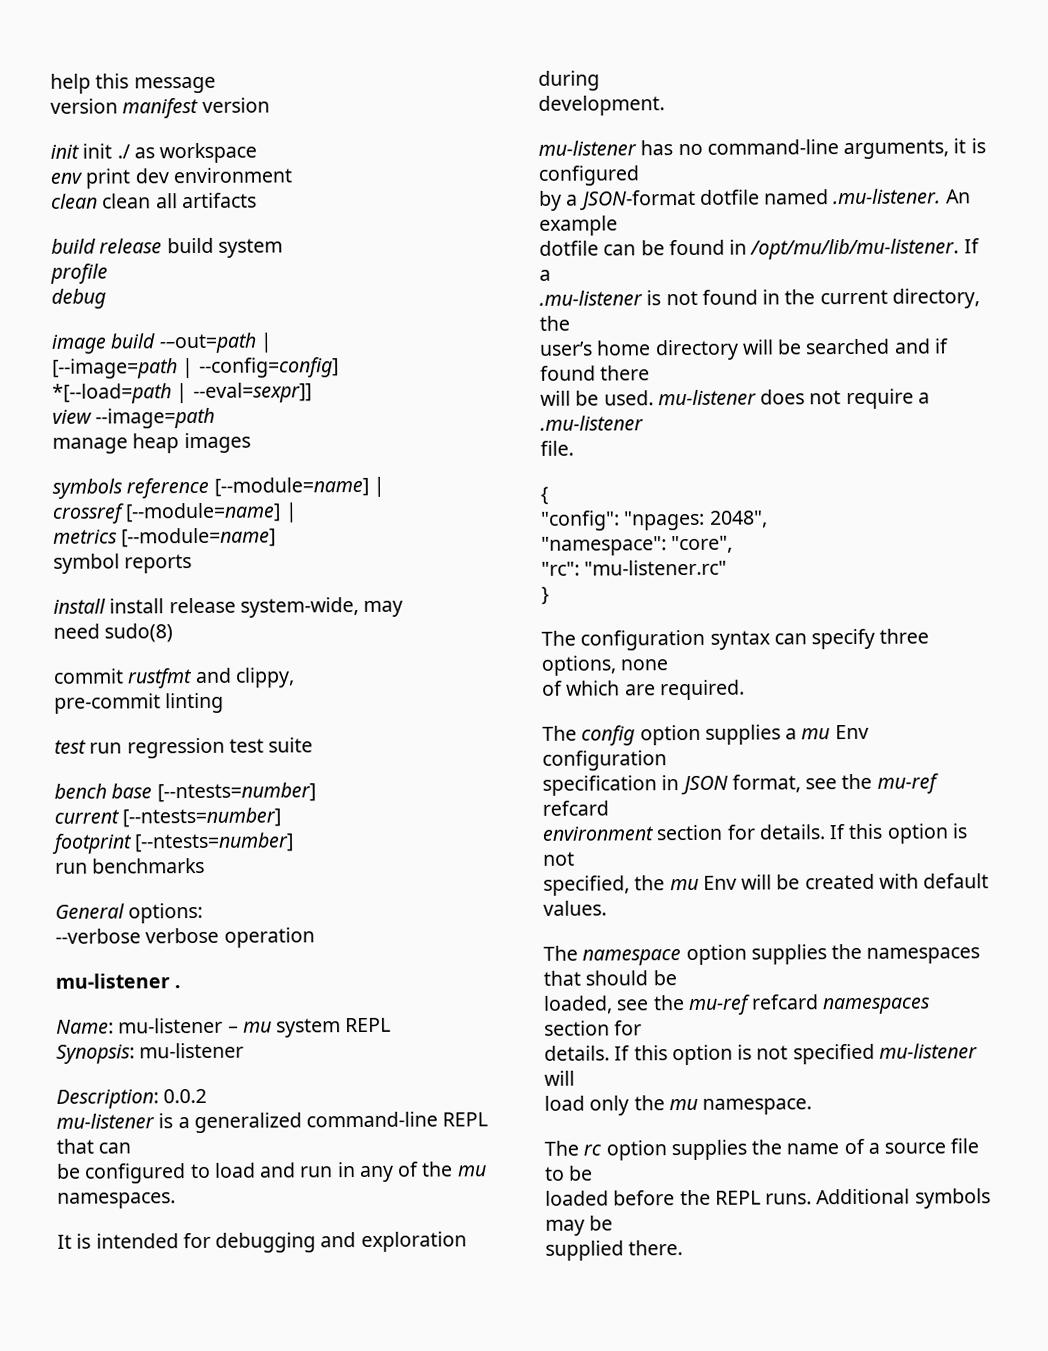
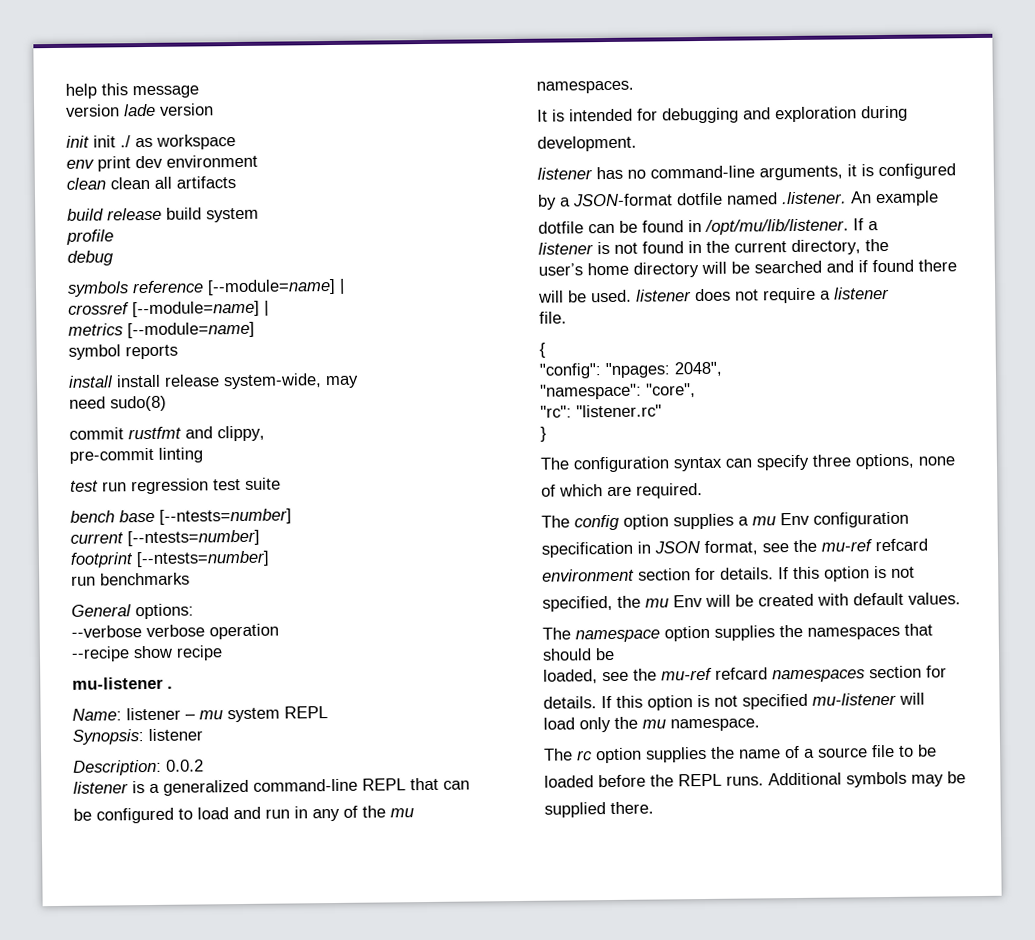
[122,97,200,119] manifest -> [124,103,156,117] lade
[51,332,273,354] [52,357,339,379] [52,382,312,404] [52,407,216,429] [52,432,251,454] // image build -–out=path | // [--image=path | --config=config] // *[--load=path | --eval=sexpr]] // view --image=path // manage heap images -> (114, 258) none
(315, 937) none -> [71,645,223,662] // --recipe show recipe
[118,1017,224,1034] mu-listener -> [126,707,181,721] listener
[139,1042,245,1059] mu-listener -> [148,728,203,742] listener
[56,1113,155,1129] mu-listener -> [73,781,129,794] listener
[538,140,637,156] mu-listener -> [537,167,593,180] listener
[833,188,942,205] .mu-listener. -> [782,191,847,205] .listener.
[750,238,960,260] /opt/mu/lib/mu-listener. -> [705,218,849,235] /opt/mu/lib/listener.
[539,290,643,306] .mu-listener -> [538,242,594,255] listener
[657,389,757,406] mu-listener -> [636,289,692,302] listener
[540,415,644,431] .mu-listener -> [834,286,890,300] listener
[584,559,728,576] "mu-listener.rc" -> [576,404,662,418] "listener.rc"

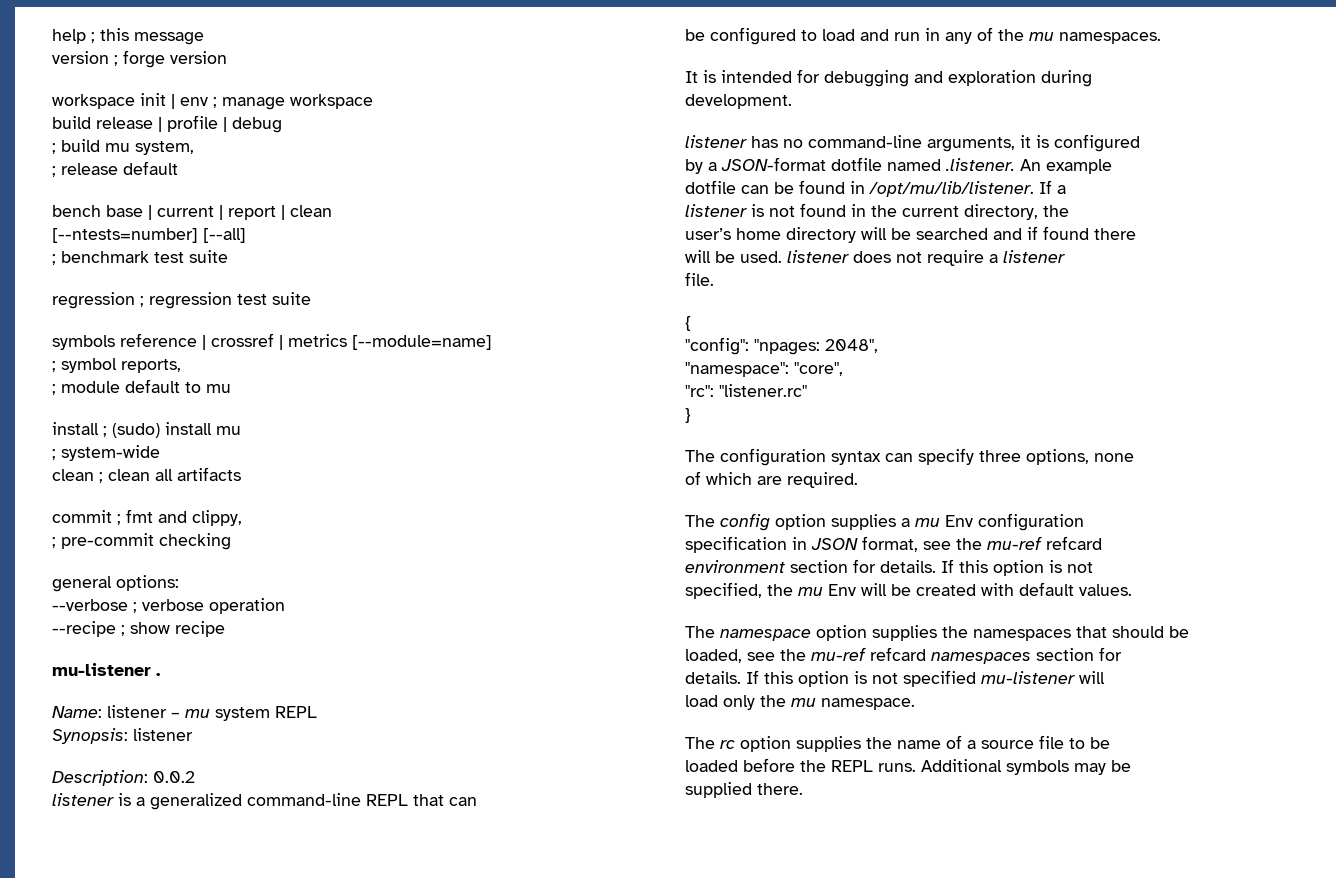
(97, 91) none -> [91,32,95,43] ;
[124,103,156,117] lade -> [114,50,165,68] ; forge
[66,134,236,150] [66,154,258,172] [66,177,106,190] init init ./ as workspace // env print dev environment // clean -> [52,93,373,110] [52,115,282,133] [52,139,194,155] [52,161,178,177] [52,205,332,220] [52,228,246,243] [52,250,228,265] [52,292,311,309] [52,333,492,350] [52,358,181,373] [52,379,231,395] [52,422,241,438] [52,445,160,461] [52,469,103,483] workspace init | env ; manage workspace // build release | profile | debug // ; build mu system, // ; release default // bench base | current | report | clean // [--ntests=number] [--all] // ; benchmark test suite // regression ; regression test suite // symbols reference | crossref | metrics [--module=name] // ; symbol reports, // ; module default to mu // install ; (sudo) install mu // ; system-wide // clean ;
[67,207,259,223] [66,229,114,245] [67,250,114,266] [67,278,345,297] [68,300,269,318] [68,321,255,339] [68,344,178,360] [68,373,359,390] [69,395,167,412] // build release build system // profile // debug // symbols reference [--module=name] | // crossref [--module=name] | // metrics [--module=name] // symbol reports // install install release system-wide, may // need sudo(8) -> (241, 474) none
[128,426,182,440] rustfmt -> [117,509,153,525] ; fmt
[69,447,203,464] [70,477,281,495] [70,508,292,525] [70,529,260,547] [70,550,270,568] [71,572,190,586] [71,604,132,617] pre-commit linting // test run regression test suite // bench base [--ntests=number] // current [--ntests=number] // footprint [--ntests=number] // run benchmarks // General -> [52,533,231,550] [52,576,112,592] ; pre-commit checking // general
(142, 631) none -> [133,602,137,613] ;
(130, 654) none -> [121,625,125,636] ;

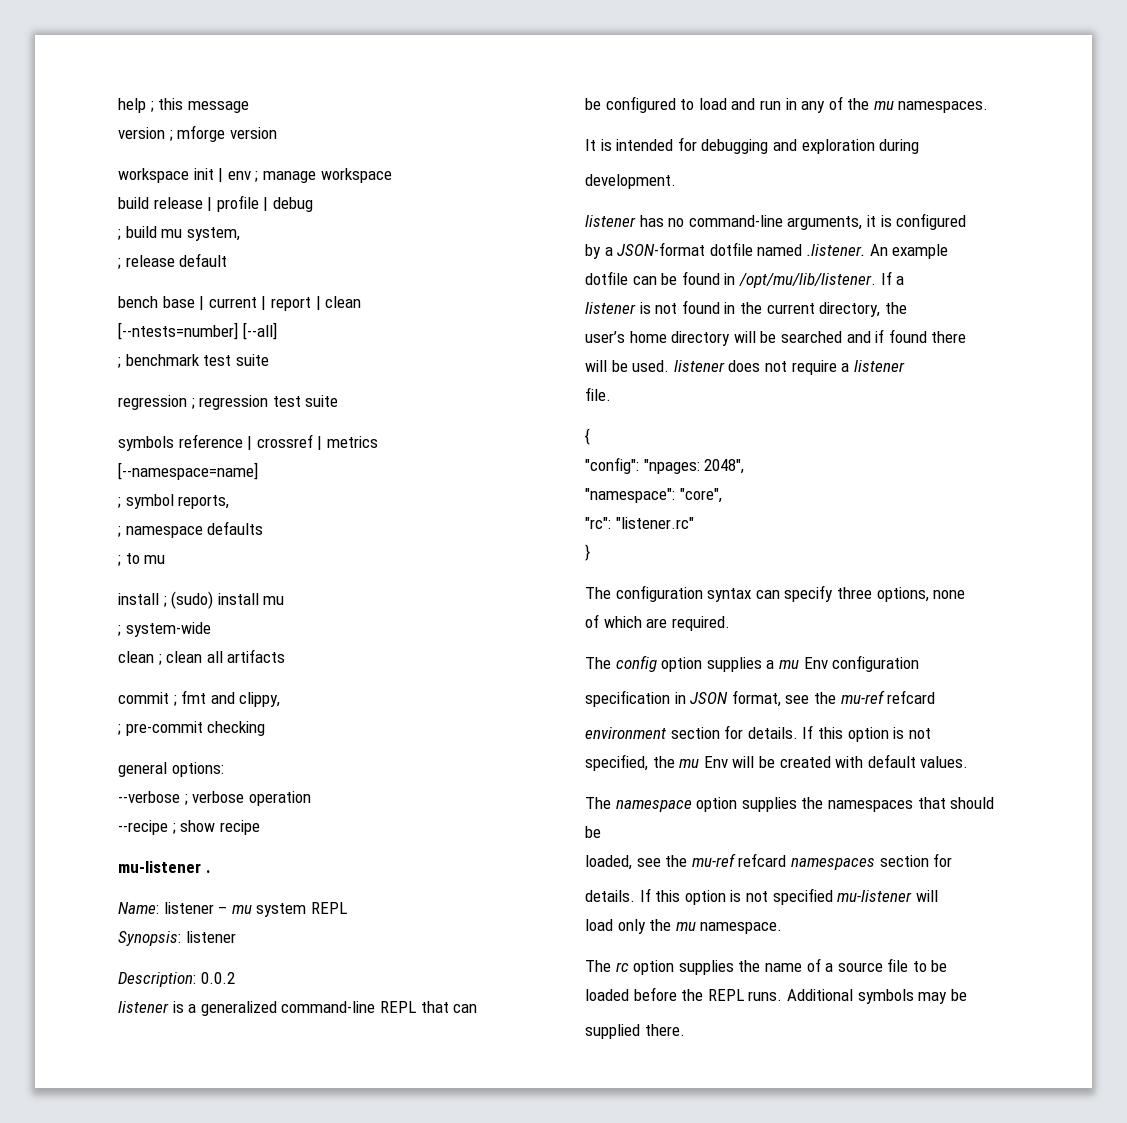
[123,50,165,68] forge -> [177,125,226,142] mforge
[352,335,492,350] [--module=name] -> [118,462,258,480] // [--namespace=name]
[61,379,180,393] module default -> [125,521,264,538] [118,555,121,566] namespace defaults // ;

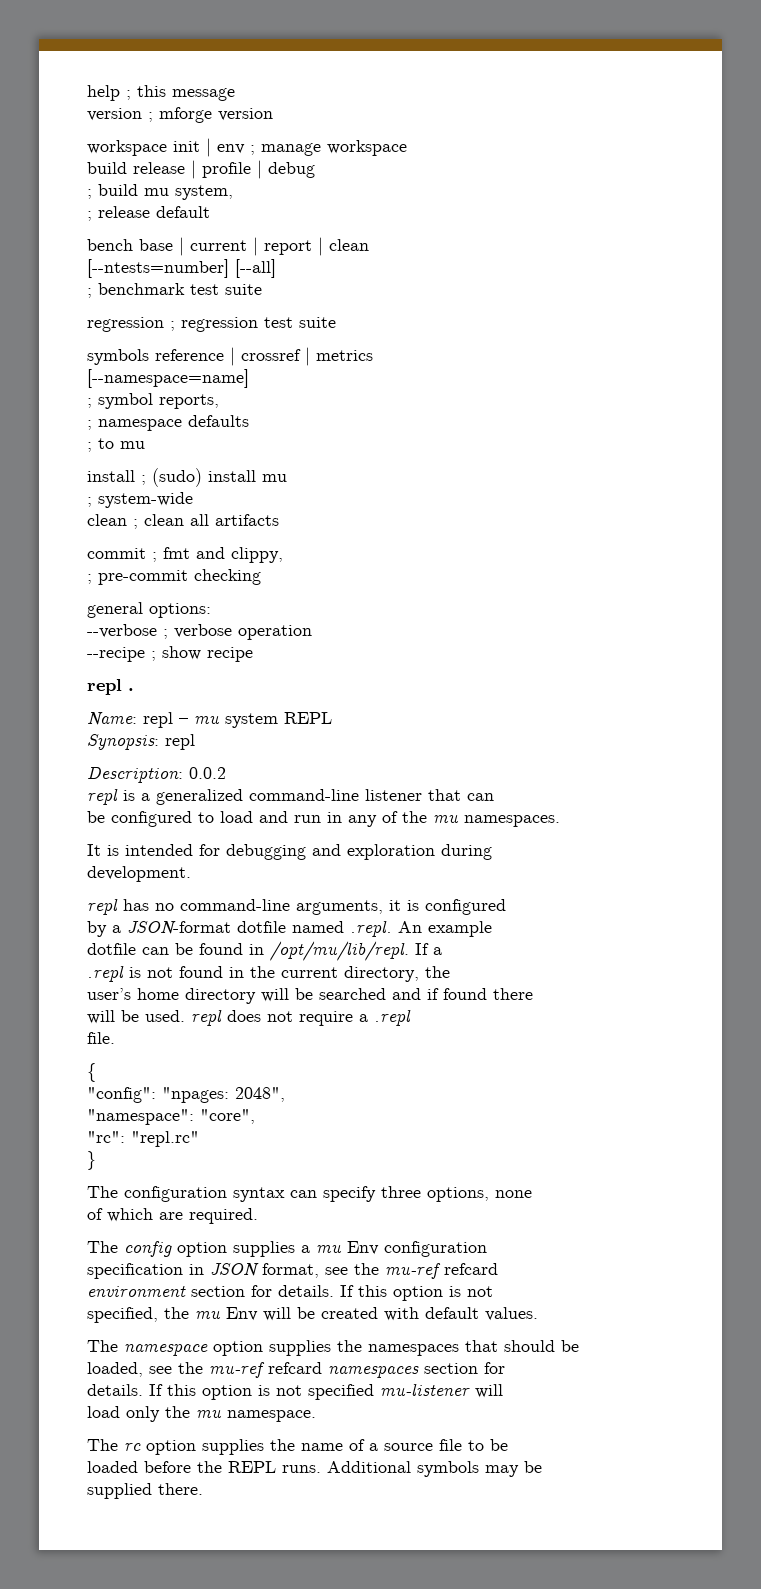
[118,861,201,873] mu-listener -> [87,679,122,695] repl
[163,902,214,914] listener -> [143,712,173,728] repl
[185,931,236,943] listener -> [165,734,195,750] repl
[118,1001,169,1013] listener -> [87,788,118,805] repl
[379,1001,416,1013] REPL -> [365,789,422,801] listener
[585,215,636,227] listener -> [87,898,118,915] repl
[806,244,865,256] .listener. -> [350,920,392,937] .repl.
[738,273,876,288] /opt/mu/lib/listener. -> [270,941,409,961] /opt/mu/lib/repl.
[585,302,636,314] listener -> [87,965,124,982] .repl
[673,360,725,372] listener -> [191,1009,222,1026] repl
[853,360,905,372] listener -> [374,1009,411,1026] .repl
[615,517,694,529] "listener.rc" -> [131,1131,199,1147] "repl.rc"

